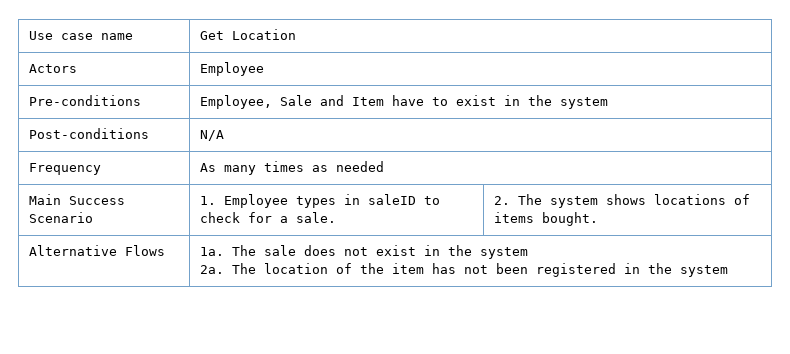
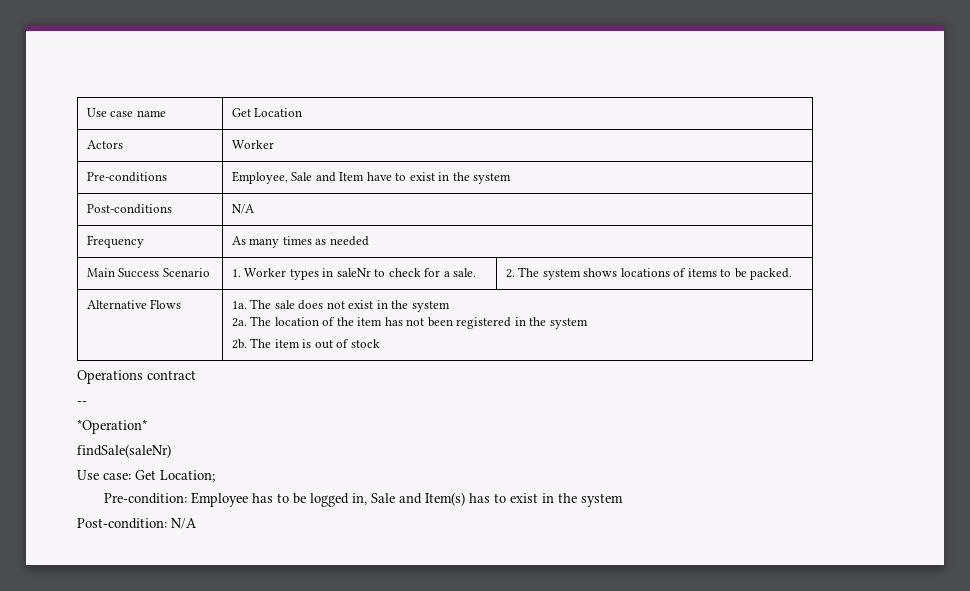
[199,62,264,76] Employee -> [231,140,274,149] Worker
[223,194,288,208] Employee -> [244,268,287,277] Worker
[367,194,416,205] saleID -> [336,268,371,277] saleNr
[541,212,598,226] bought. -> [720,268,793,280] to be packed.
(728, 271) none -> [231,338,380,349] [77,370,196,384] [77,401,87,405] [77,419,147,434] [77,444,171,458] [77,470,215,482] [103,492,623,507] [77,518,197,529] // 2b. The item is out of stock // Operations contract // -- // *Operation* // findSale(saleNr) // Use case: Get Location; // Pre-condition: Employee has to be logged in, Sale and Item(s) has to exist in the system // Post-condition: N/A

